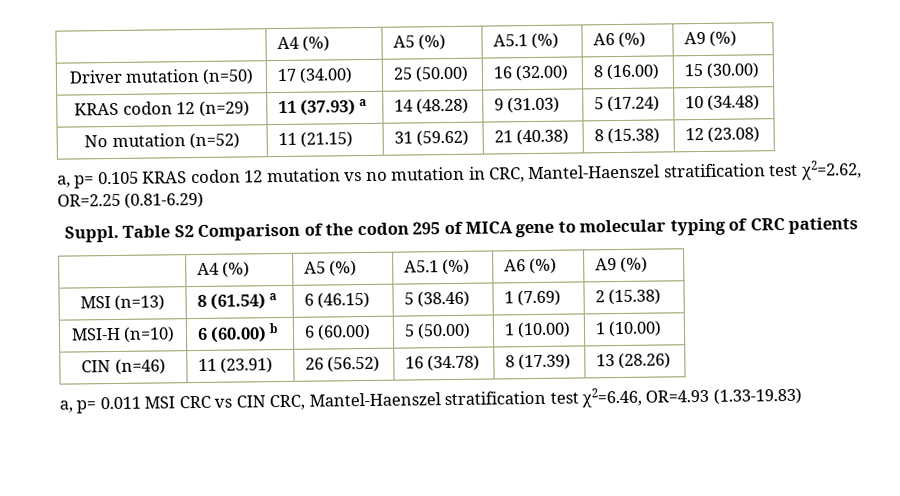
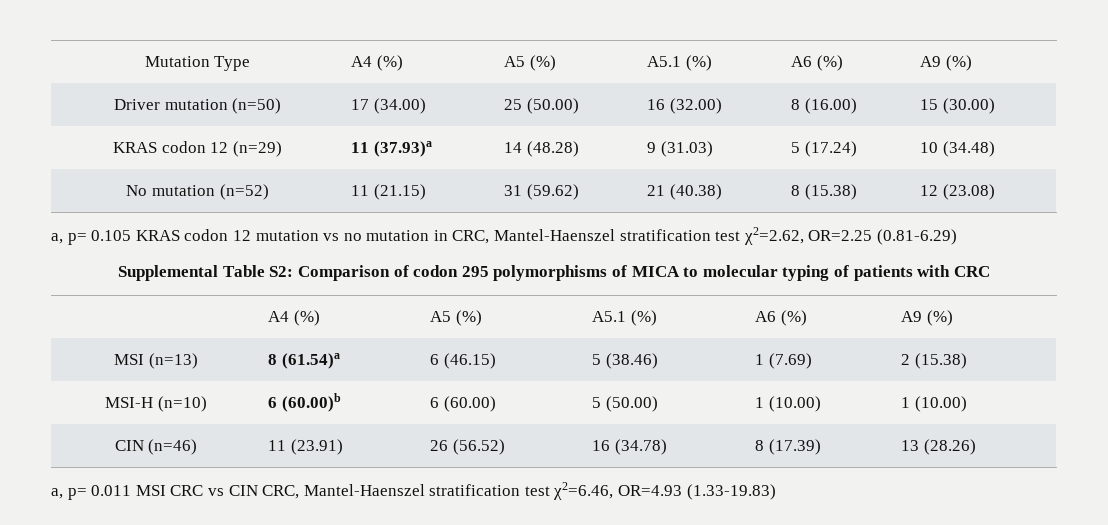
(276, 43) none -> [144,56,251,71] Mutation Type
[300,98,368,116] (37.93) a -> [373,141,432,157] (37.93)a
[63,225,194,243] Suppl. Table S2 -> [118,265,294,281] Supplemental Table S2:
[325,223,354,236] the -> (409, 271) none
(441, 228) none -> [493,265,608,281] polymorphisms
[515,223,555,238] gene -> (680, 271) none
[749,217,859,234] CRC patients -> [853,265,990,281] patients with CRC
[210,293,278,310] (61.54) a -> [281,353,340,369] (61.54)a
[210,323,278,343] (60.00) b -> [281,393,341,412] (60.00)b

